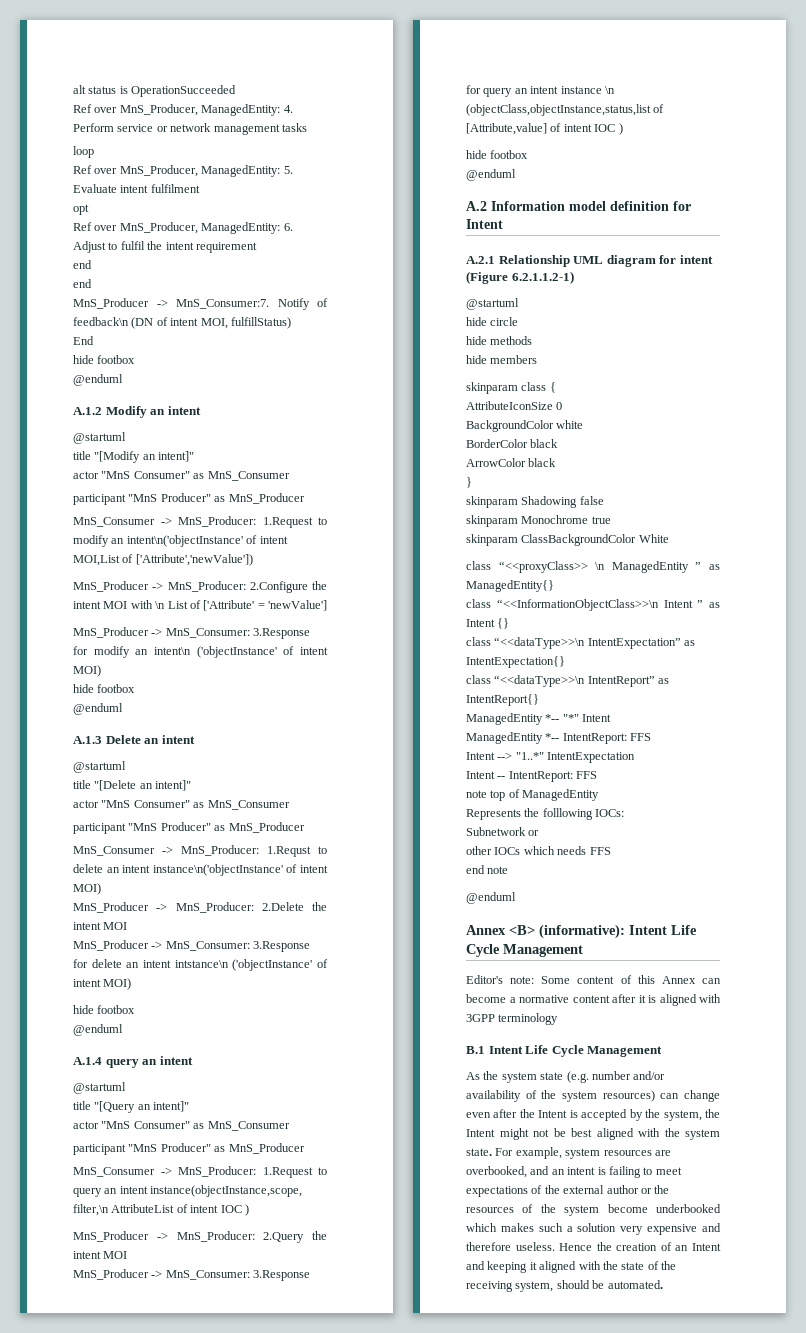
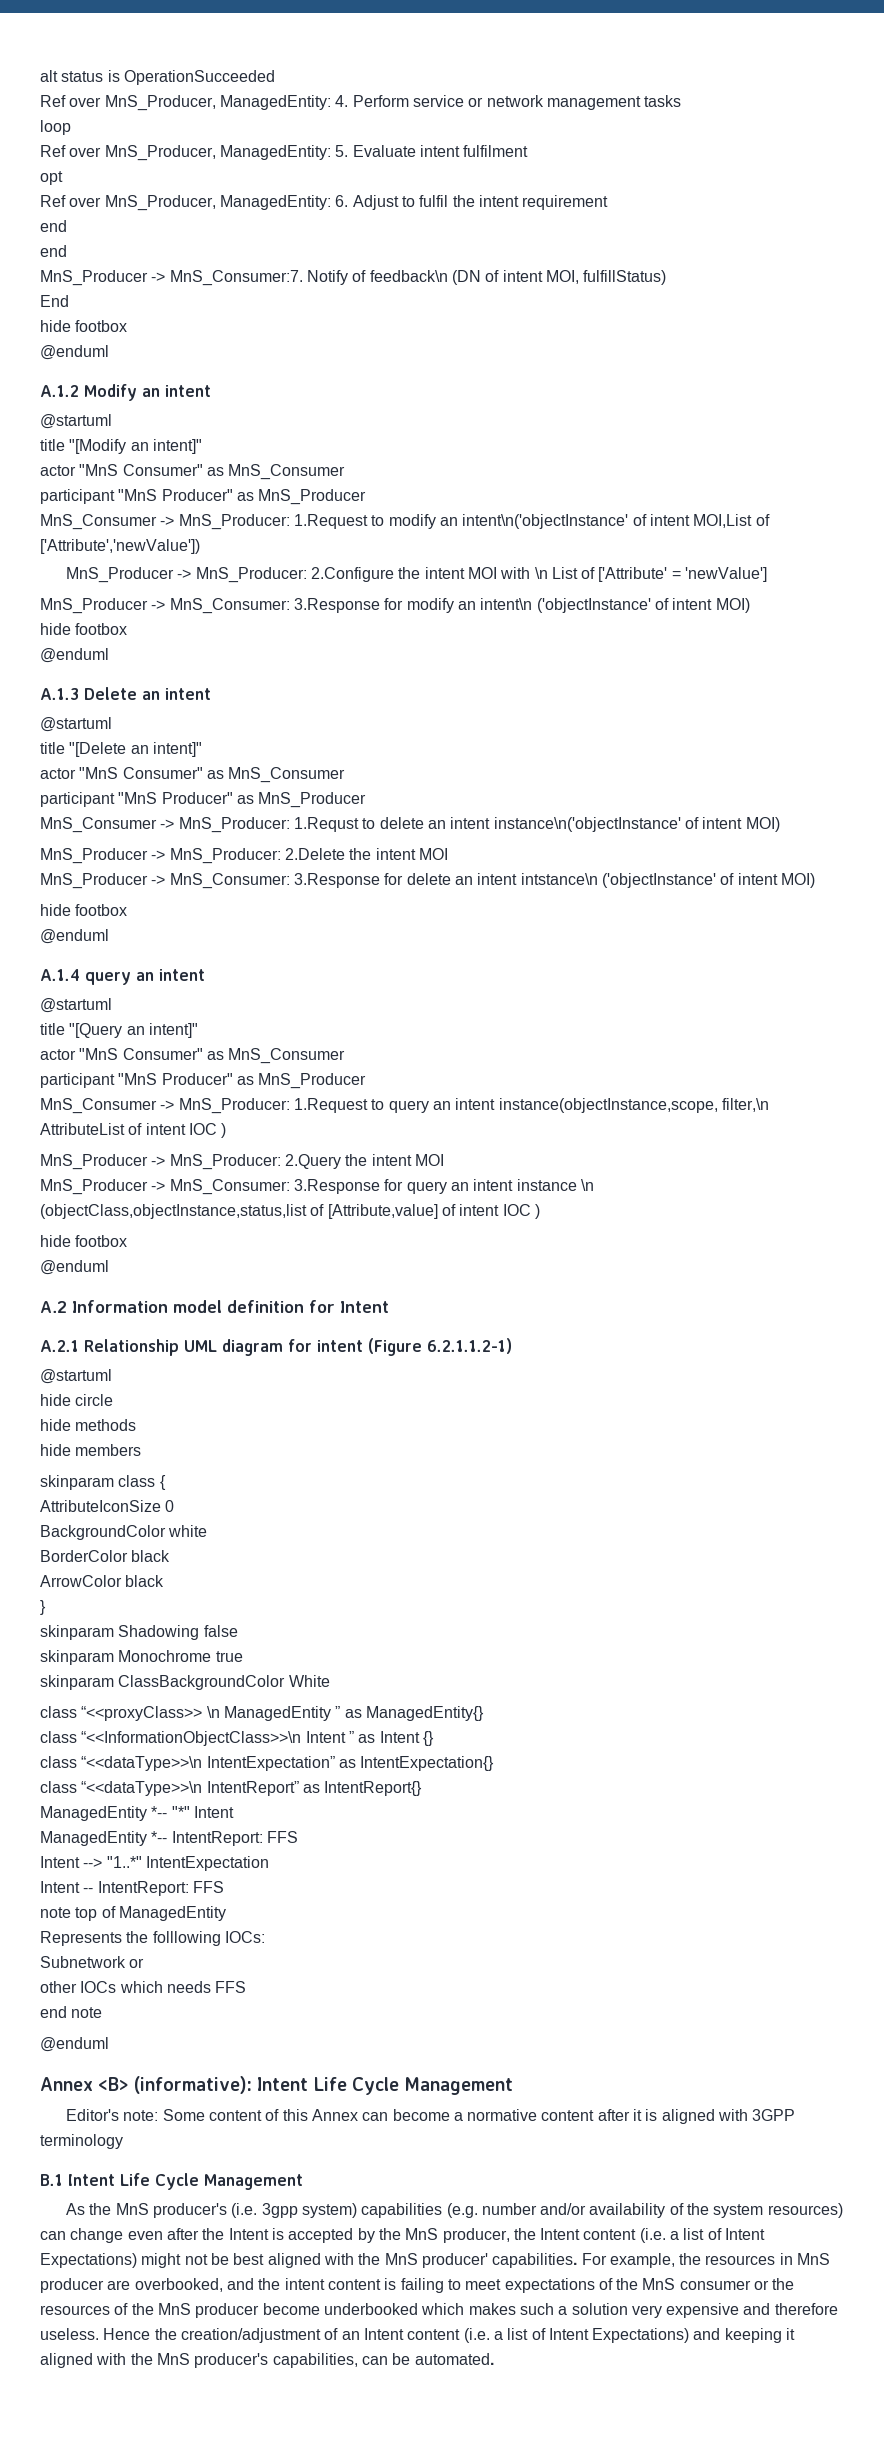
[501,1072,564,1083] system state -> [115,2203,443,2218] MnS producer's (i.e. 3gpp system) capabilities
[663,1109,720,1121] [466,1129,495,1137] system, the Intent -> [405,2228,766,2243] [40,2253,137,2268] MnS producer, the Intent content (i.e. a list of Intent Expectations)
[685,1129,720,1140] [466,1147,671,1159] [466,1166,596,1178] system state. For example, system resources are overbooked, and an intent -> [384,2253,831,2268] [40,2278,381,2293] MnS producer' capabilities. For example, the resources in MnS producer are overbooked, and the intent content
[563,1185,639,1194] external author -> [642,2278,751,2290] MnS consumer
[564,1205,600,1216] system -> [157,2303,260,2318] MnS producer
[616,1243,658,1251] creation -> [180,2328,321,2343] creation/adjustment
(721, 1247) none -> [407,2328,690,2343] content (i.e. a list of Intent Expectations)
[621,1261,676,1270] [466,1280,590,1292] state of the receiving system, should -> [156,2353,388,2368] MnS producer's capabilities, can

